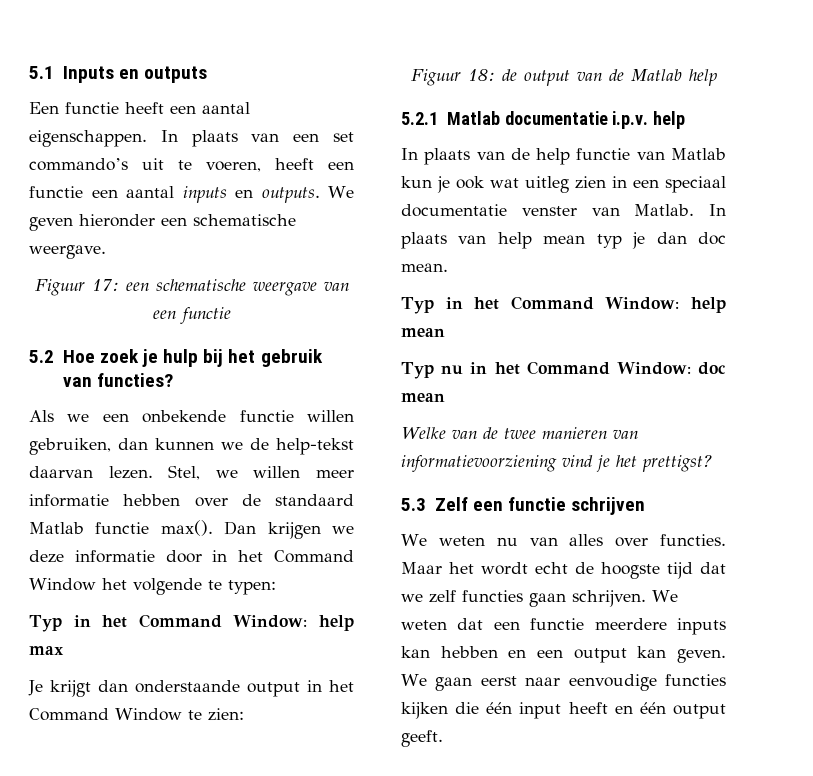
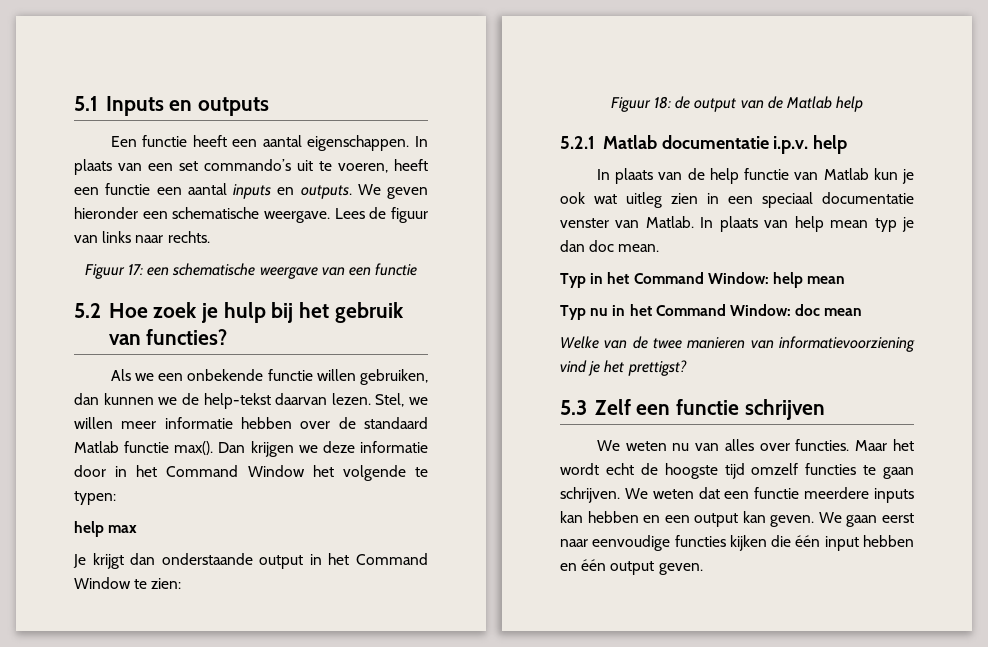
(106, 252) none -> [334,207,429,223] [74,231,210,243] Lees de figuur van links naar rechts.
[29,614,308,632] Typ in het Command Window: -> (116, 498) none
[700,562,726,574] [401,590,523,603] dat we zelf functies -> [751,463,877,475] omzelf functies te
[568,702,608,714] heeft -> [863,535,914,547] hebben
[401,730,443,747] geeft. -> [658,563,703,575] geven.

